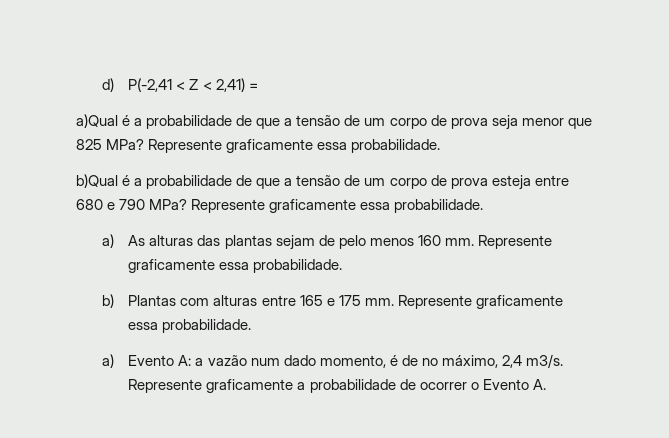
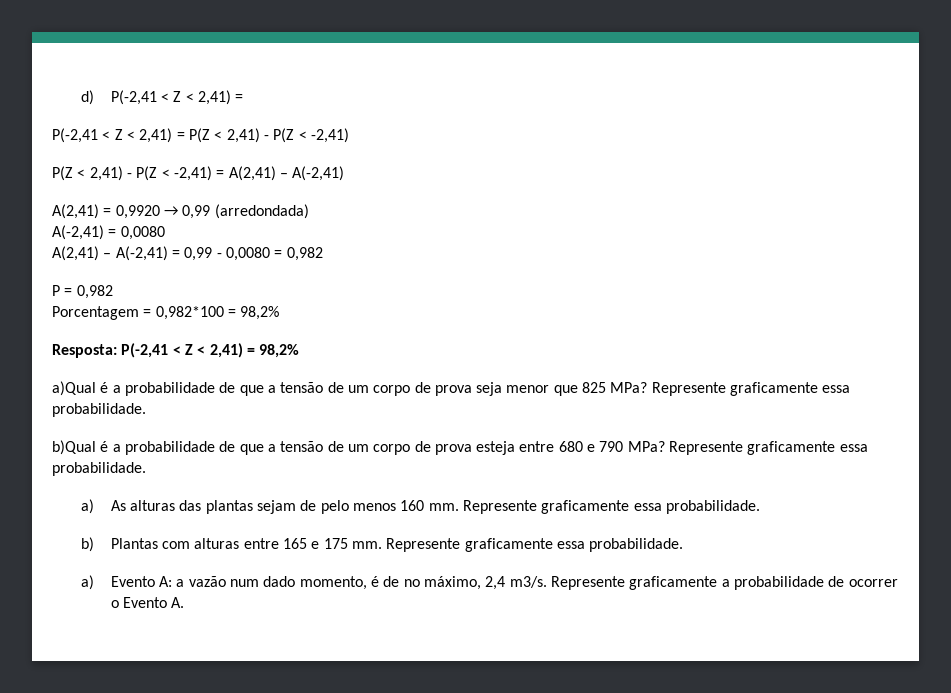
(258, 86) none -> [52,128,349,143] [52,166,345,181] [52,204,309,219] [52,225,165,240] [52,246,323,261] [52,285,113,299] [52,306,280,320] [52,343,300,358] // P(-2,41 < Z < 2,41) = P(Z < 2,41) - P(Z < -2,41) // P(Z < 2,41) - P(Z < -2,41) = A(2,41) – A(-2,41) // A(2,41) = 0,9920 → 0,99 (arredondada) // A(-2,41) = 0,0080 // A(2,41) – A(-2,41) = 0,99 - 0,0080 = 0,982 // P = 0,982 // Porcentagem = 0,982*100 = 98,2% // Resposta: P(-2,41 < Z < 2,41) = 98,2%

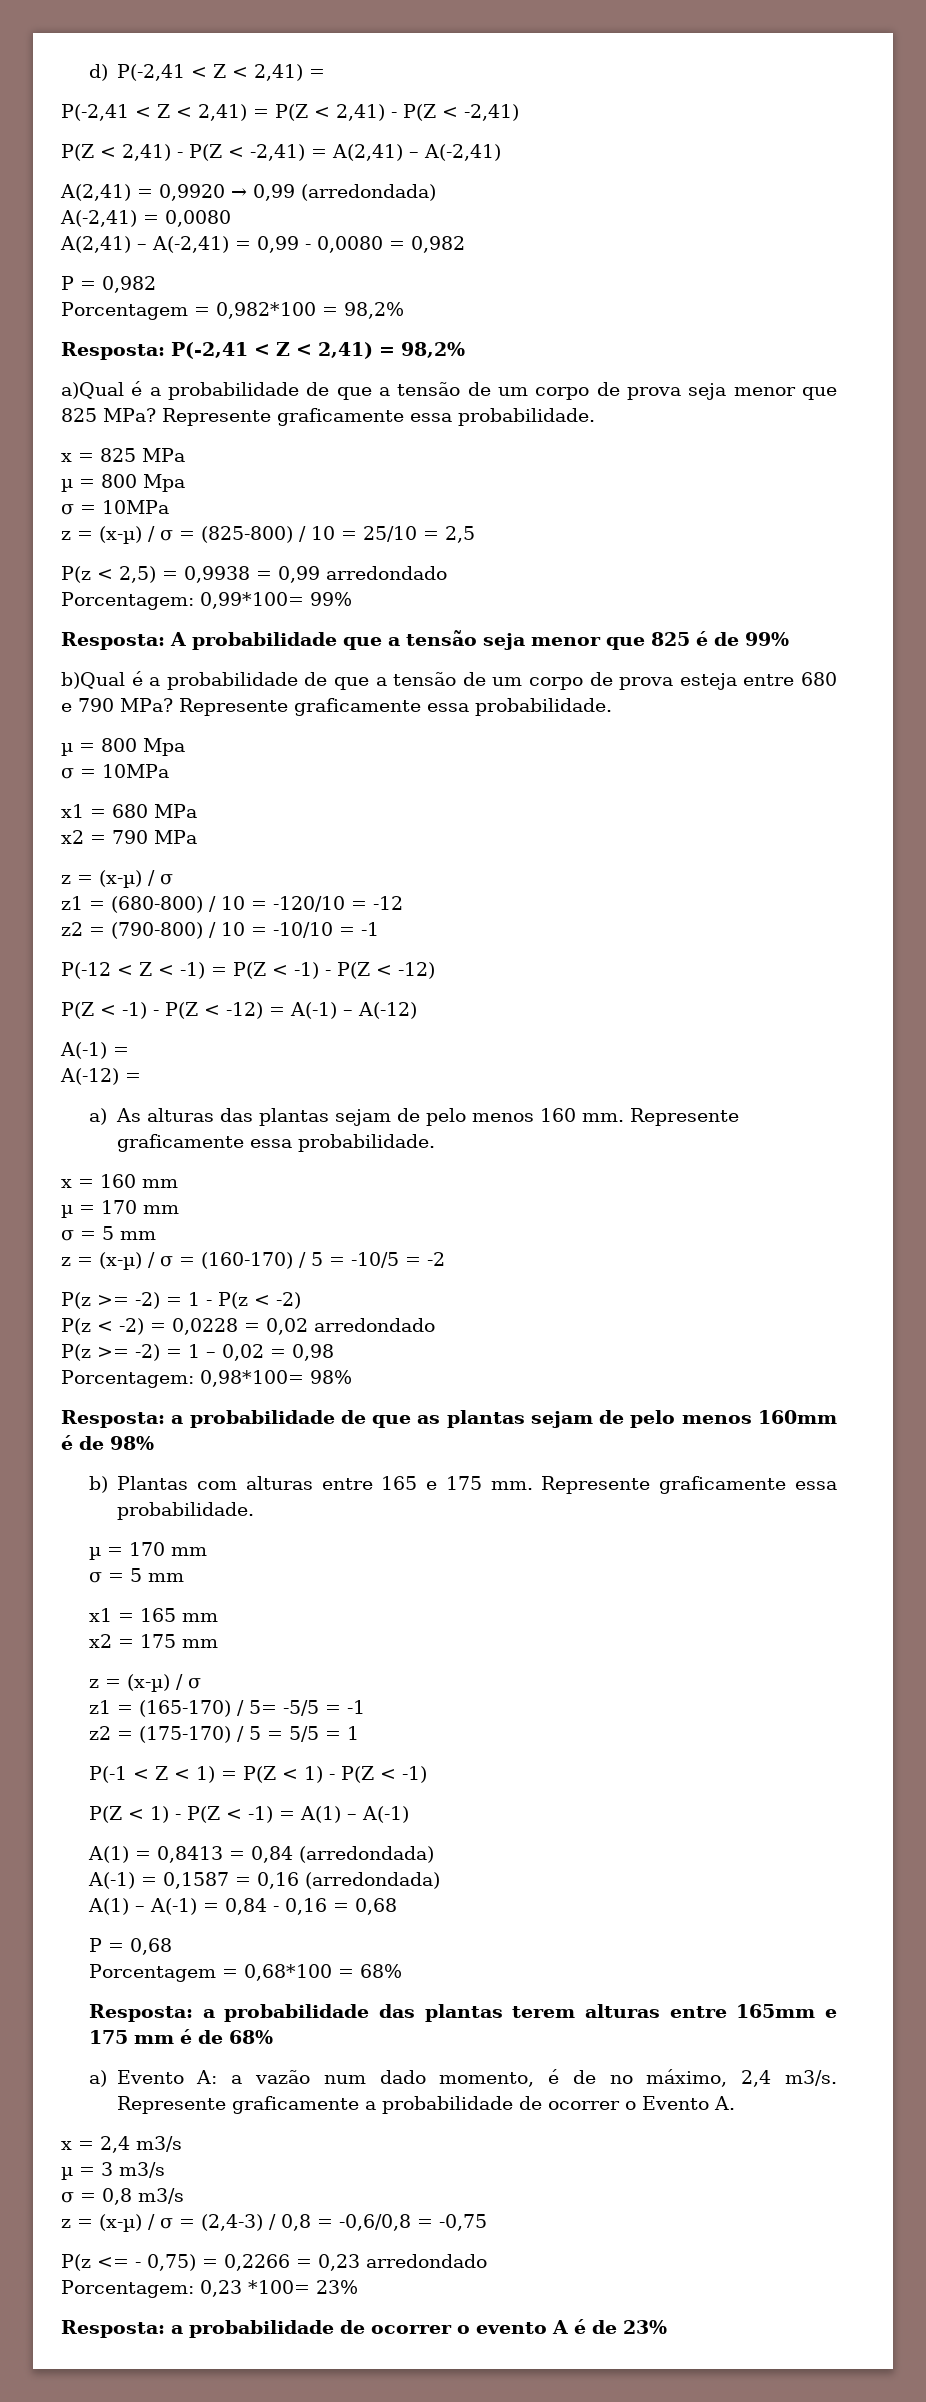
(146, 410) none -> [61,448,185,462] [61,474,185,492] [61,500,169,515] [61,526,475,544] [61,566,447,583] [61,592,352,610] [61,630,789,650] // x = 825 MPa // µ = 800 Mpa // σ = 10MPa // z = (x-µ) / σ = (825-800) / 10 = 25/10 = 2,5 // P(z < 2,5) = 0,9938 = 0,99 arredondado // Porcentagem: 0,99*100= 99% // Resposta: A probabilidade que a tensão seja menor que 825 é de 99%
(146, 469) none -> [61,738,185,756] [61,764,169,779] [61,804,197,818] [61,830,197,844] [61,870,173,888] [61,896,403,913] [61,922,379,939] [61,962,435,979] [61,1002,417,1019] [60,1042,129,1059] [60,1068,141,1085] // µ = 800 Mpa // σ = 10MPa // x1 = 680 MPa // x2 = 790 MPa // z = (x-µ) / σ // z1 = (680-800) / 10 = -120/10 = -12 // z2 = (790-800) / 10 = -10/10 = -1 // P(-12 < Z < -1) = P(Z < -1) - P(Z < -12) // P(Z < -1) - P(Z < -12) = A(-1) – A(-12) // A(-1) = // A(-12) =
(760, 507) none -> [61,1174,178,1188] [61,1200,179,1218] [61,1226,156,1241] [61,1252,445,1270] [61,1292,301,1309] [61,1318,435,1335] [61,1344,334,1361] [61,1370,352,1388] [61,1410,837,1428] [61,1435,154,1450] // x = 160 mm // µ = 170 mm // σ = 5 mm // z = (x-µ) / σ = (160-170) / 5 = -10/5 = -2 // P(z >= -2) = 1 - P(z < -2) // P(z < -2) = 0,0228 = 0,02 arredondado // P(z >= -2) = 1 – 0,02 = 0,98 // Porcentagem: 0,98*100= 98% // Resposta: a probabilidade de que as plantas sejam de pelo menos 160mm é de 98%
(684, 545) none -> [88,1542,207,1560] [88,1568,184,1583] [88,1608,218,1622] [88,1634,218,1648] [88,1674,201,1692] [88,1700,365,1717] [88,1726,359,1743] [88,1766,427,1783] [88,1806,409,1823] [87,1846,434,1863] [87,1872,440,1889] [87,1898,397,1915] [88,1938,172,1955] [88,1964,402,1982] [88,2004,838,2022] [88,2029,273,2044] // µ = 170 mm // σ = 5 mm // x1 = 165 mm // x2 = 175 mm // z = (x-µ) / σ // z1 = (165-170) / 5= -5/5 = -1 // z2 = (175-170) / 5 = 5/5 = 1 // P(-1 < Z < 1) = P(Z < 1) - P(Z < -1) // P(Z < 1) - P(Z < -1) = A(1) – A(-1) // A(1) = 0,8413 = 0,84 (arredondada) // A(-1) = 0,1587 = 0,16 (arredondada) // A(1) – A(-1) = 0,84 - 0,16 = 0,68 // P = 0,68 // Porcentagem = 0,68*100 = 68% // Resposta: a probabilidade das plantas terem alturas entre 165mm e 175 mm é de 68%
(185, 602) none -> [61,2136,182,2153] [61,2162,165,2180] [61,2188,184,2205] [61,2214,487,2232] [61,2254,487,2271] [61,2280,358,2298] [61,2319,667,2338] // x = 2,4 m3/s // µ = 3 m3/s // σ = 0,8 m3/s // z = (x-µ) / σ = (2,4-3) / 0,8 = -0,6/0,8 = -0,75 // P(z <= - 0,75) = 0,2266 = 0,23 arredondado // Porcentagem: 0,23 *100= 23% // Resposta: a probabilidade de ocorrer o evento A é de 23%

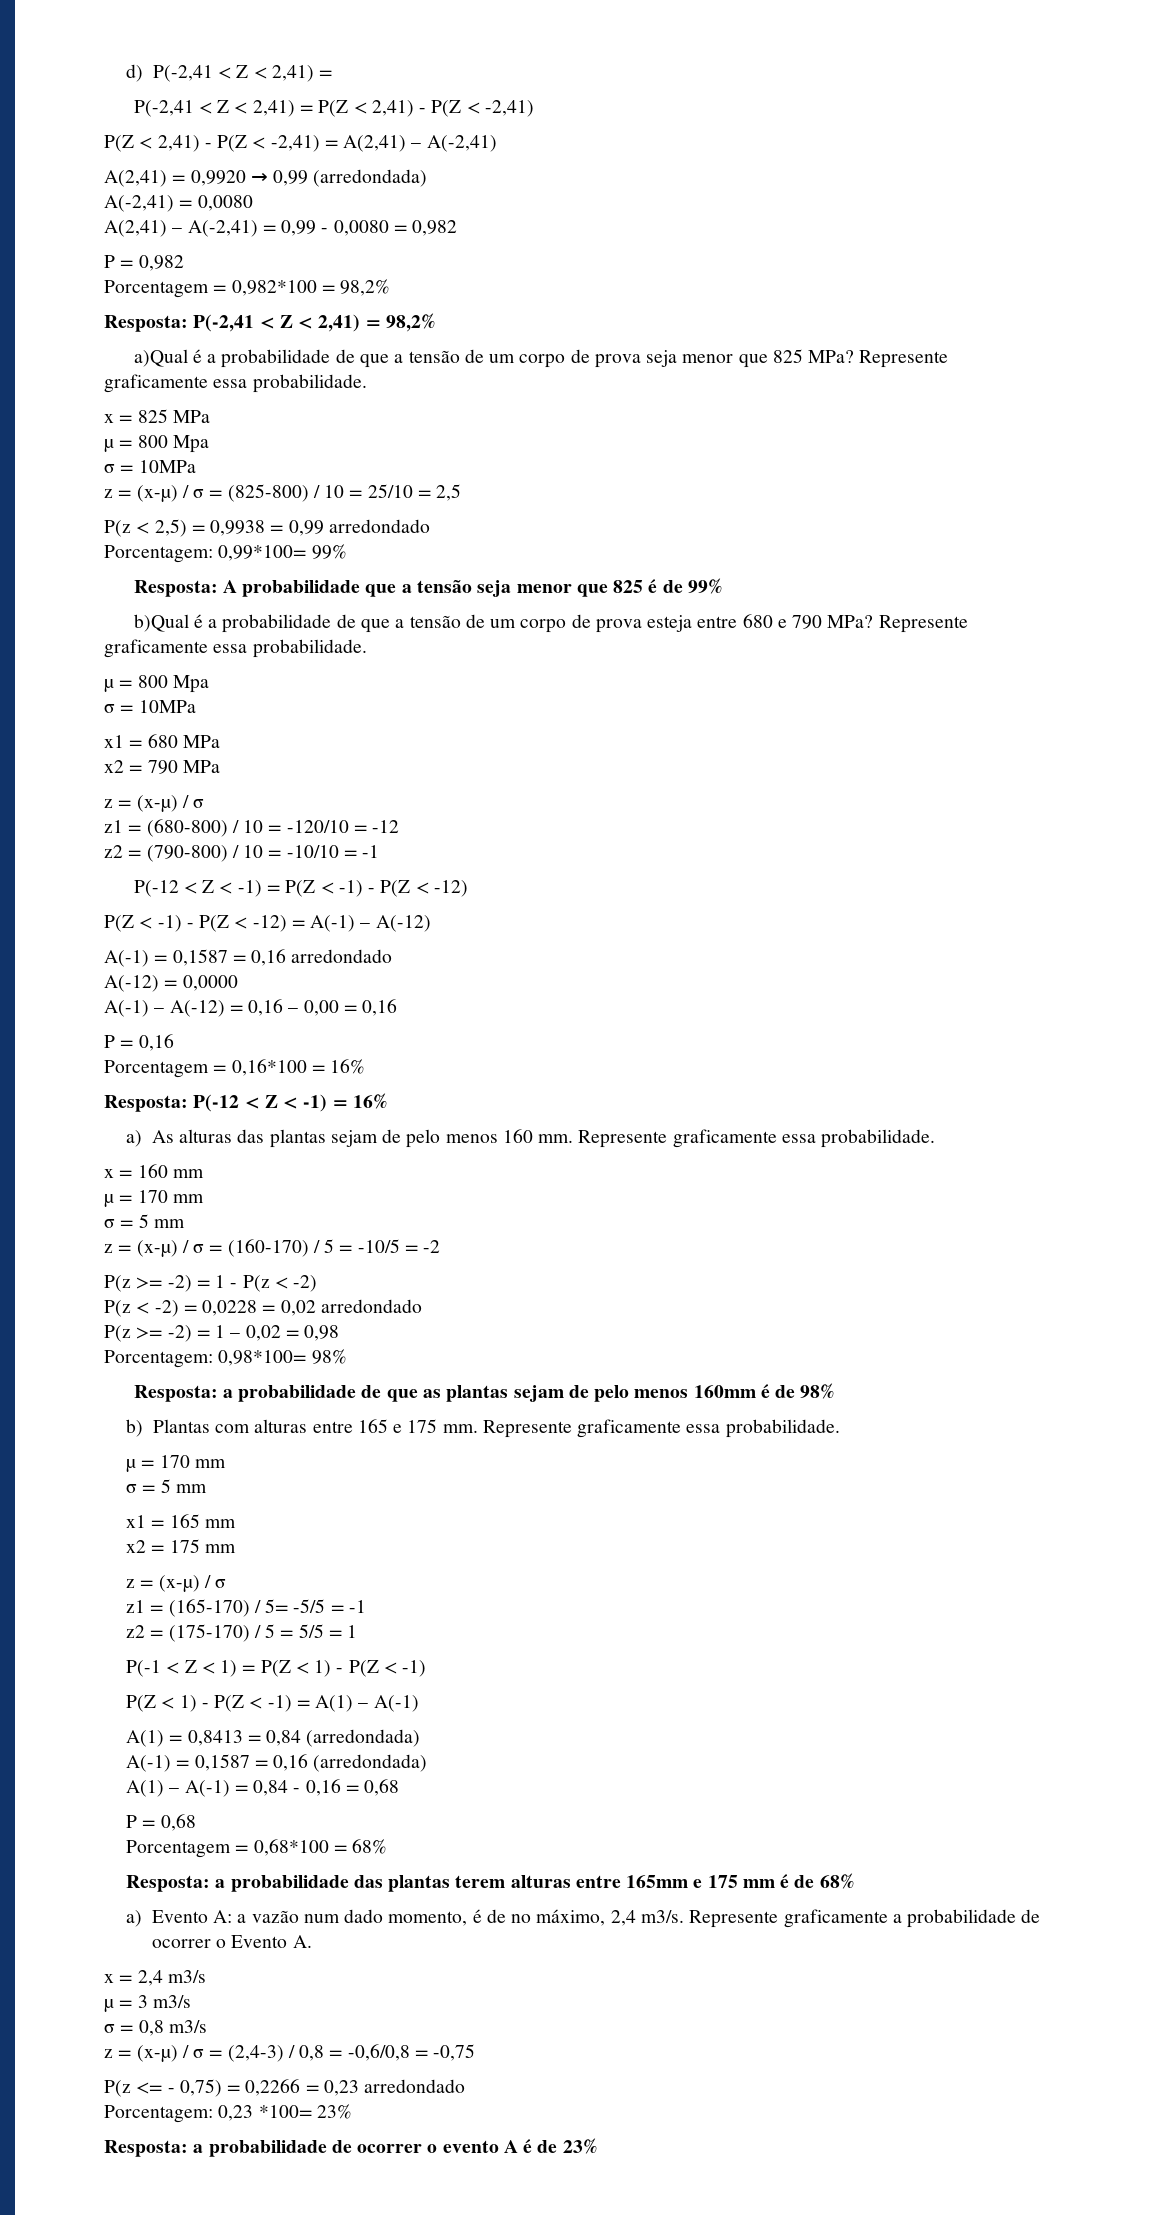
[60,1068,141,1085] // A(-12) = -> [172,949,393,966] [104,975,238,992] [104,999,398,1017] [104,1034,174,1051] [104,1059,366,1078] [104,1093,388,1112] 0,1587 = 0,16 arredondado // A(-12) = 0,0000 // A(-1) – A(-12) = 0,16 – 0,00 = 0,16 // P = 0,16 // Porcentagem = 0,16*100 = 16% // Resposta: P(-12 < Z < -1) = 16%

